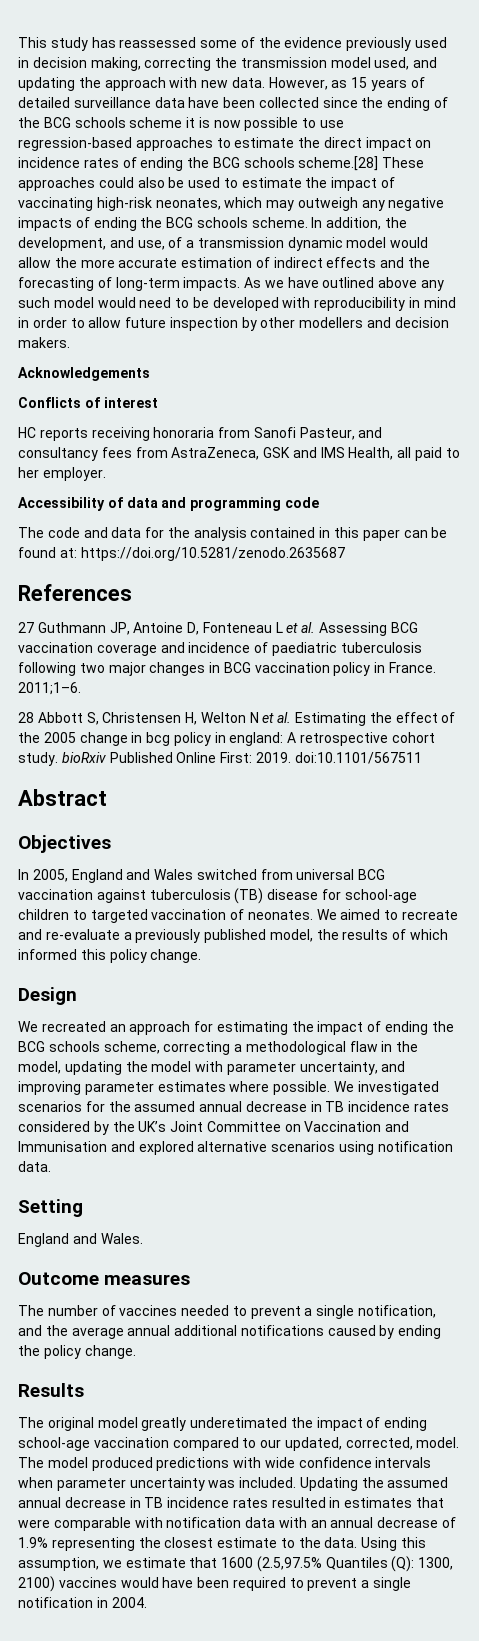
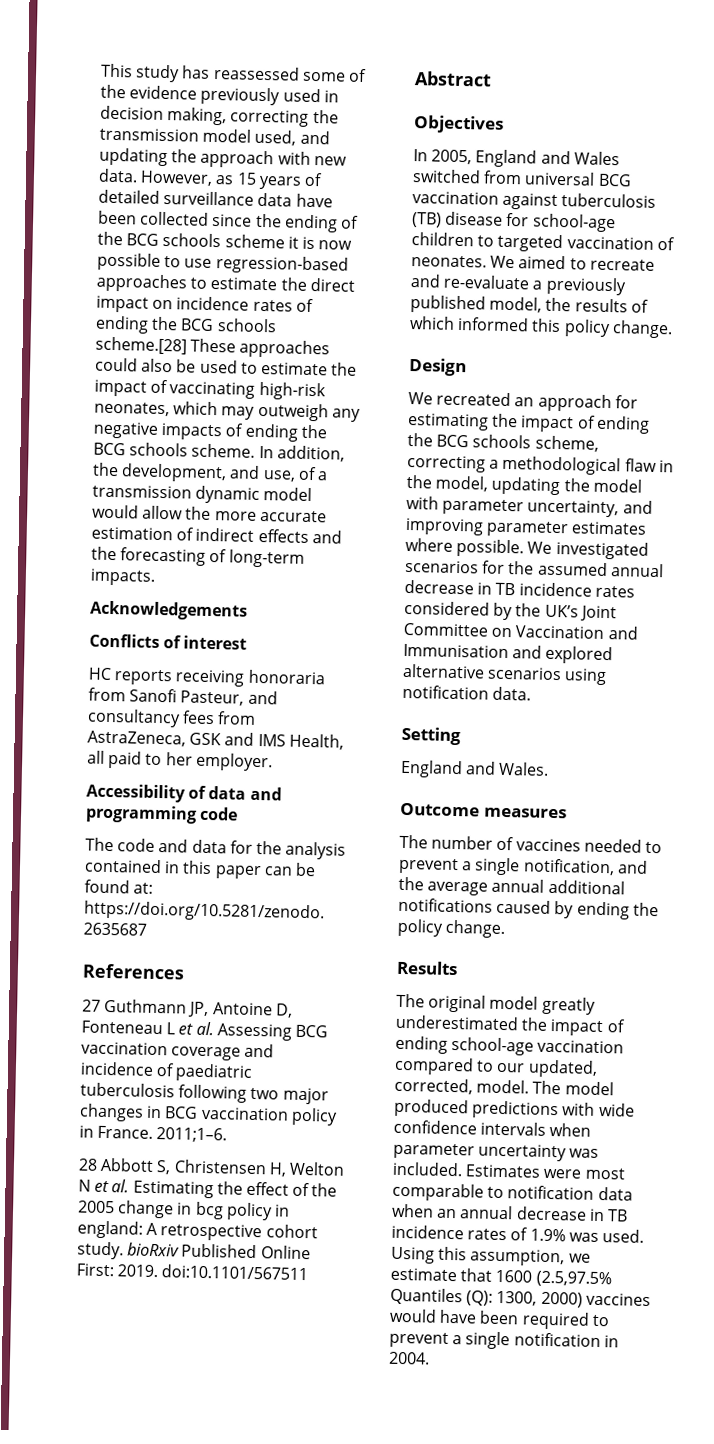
[244,277,445,291] [18,297,456,311] [18,317,449,331] [18,337,70,348] As we have outlined above any such model would need to be developed with reproducibility in mind in order to allow future inspection by other modellers and decision makers. -> (156, 577) none
[190,1417,288,1428] underetimated -> [395,1014,519,1031] underestimated
[299,1477,449,1491] [18,1497,445,1508] [18,1517,457,1531] [18,1537,358,1551] Updating the assumed annual decrease in TB incidence rates resulted in estimates that were comparable with notification data with an annual decrease of 1.9% representing the closest estimate to the data. -> [465,1164,626,1180] [392,1182,633,1202] [391,1203,628,1222] [391,1224,644,1243] Estimates were most comparable to notification data when an annual decrease in TB incidence rates of 1.9% was used.
[18,1576,55,1592] 2100) -> [540,1291,583,1308] 2000)

